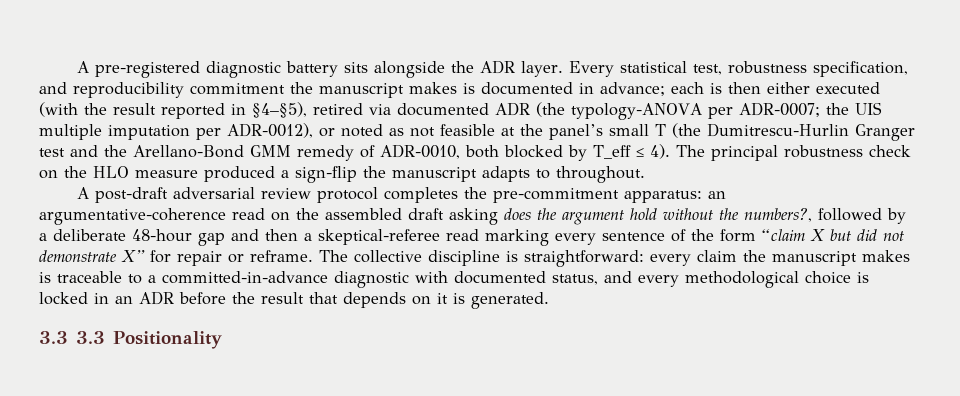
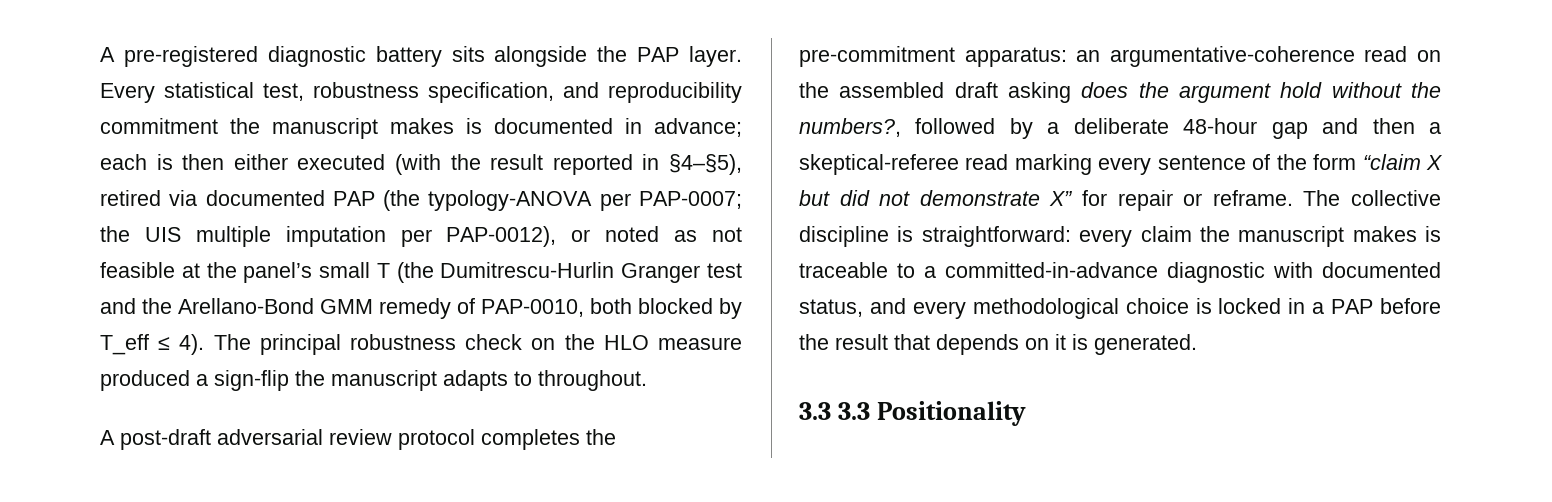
[479,60,515,74] ADR -> [637,47,680,62] PAP
[495,102,530,116] ADR -> [332,191,375,206] PAP
[738,102,820,117] ADR-0007; -> [639,191,742,209] PAP-0007;
[227,123,313,138] ADR-0012), -> [446,226,557,247] PAP-0012),
[380,144,460,159] ADR-0010, -> [481,299,584,317] PAP-0010,
[115,291,174,305] an ADR -> [1312,299,1374,314] a PAP

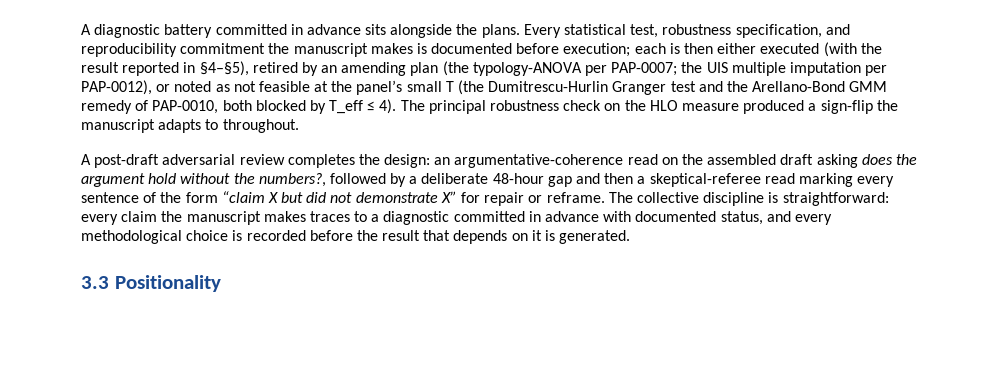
[100,46,258,67] A pre-registered -> [81,24,91,35] A
(442, 56) none -> [215,24,361,35] committed in advance
[637,46,742,67] PAP layer. -> [481,24,520,38] plans.
[625,118,742,137] in advance; -> [516,43,631,57] before execution;
[169,190,375,206] via documented PAP -> [301,62,439,76] by an amending plan
[398,429,475,450] protocol -> (285, 159) none
[799,46,1067,67] pre-commitment apparatus: -> [384,154,431,168] design:
[1425,226,1441,242] [799,262,1265,283] is traceable to a committed-in-advance diagnostic -> [309,211,600,225] traces to a diagnostic committed in advance
[1218,298,1374,314] locked in a PAP -> [246,230,306,241] recorded
[837,402,870,420] 3.3 -> (109, 282) none

